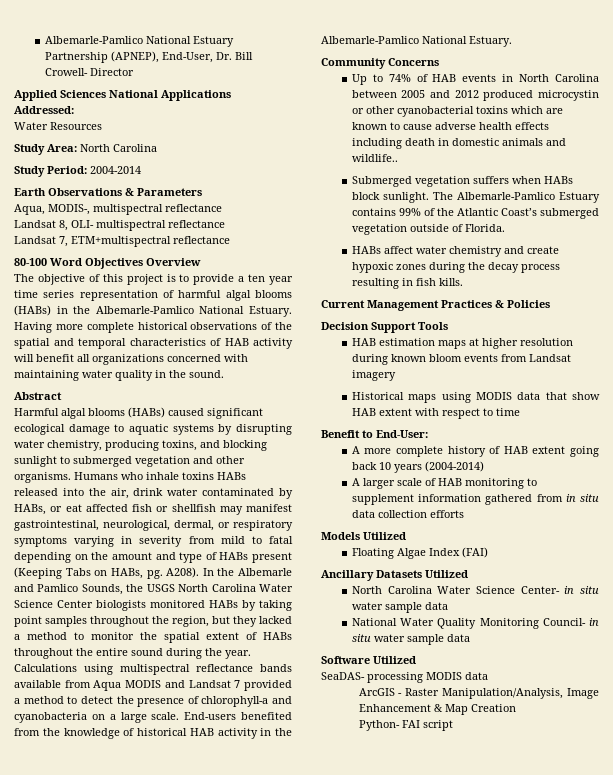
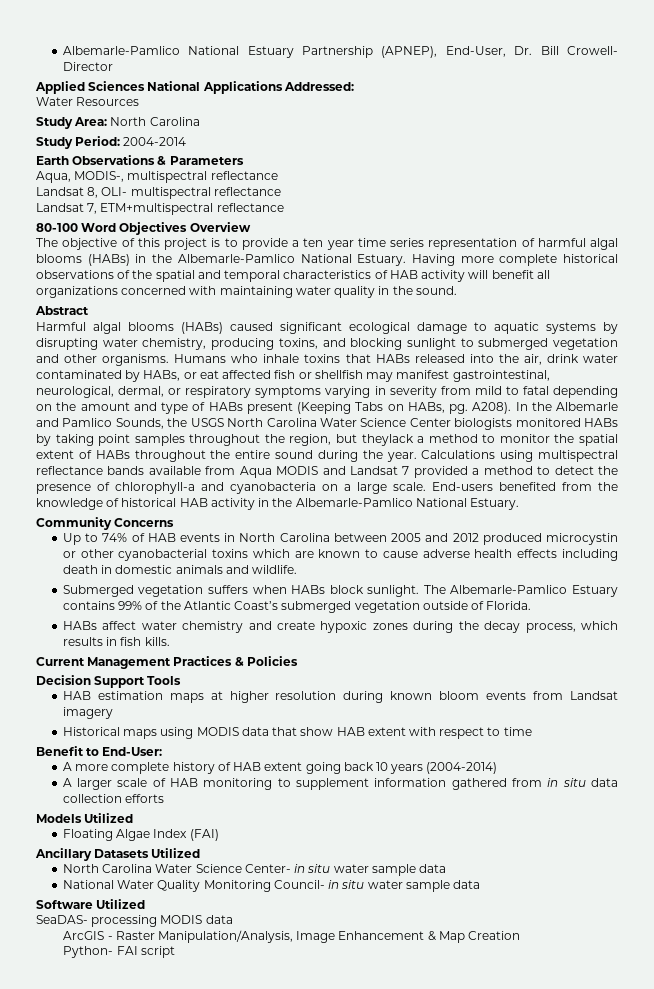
(214, 476) none -> [345,354,371,363] that
[233,616,292,627] they lacked -> [361,434,414,446] theylack
[351,154,398,162] wildlife.. -> [252,565,298,574] wildlife.
[520,264,560,273] [351,278,399,289] process resulting -> [525,621,618,633] [62,637,103,646] process, which results

